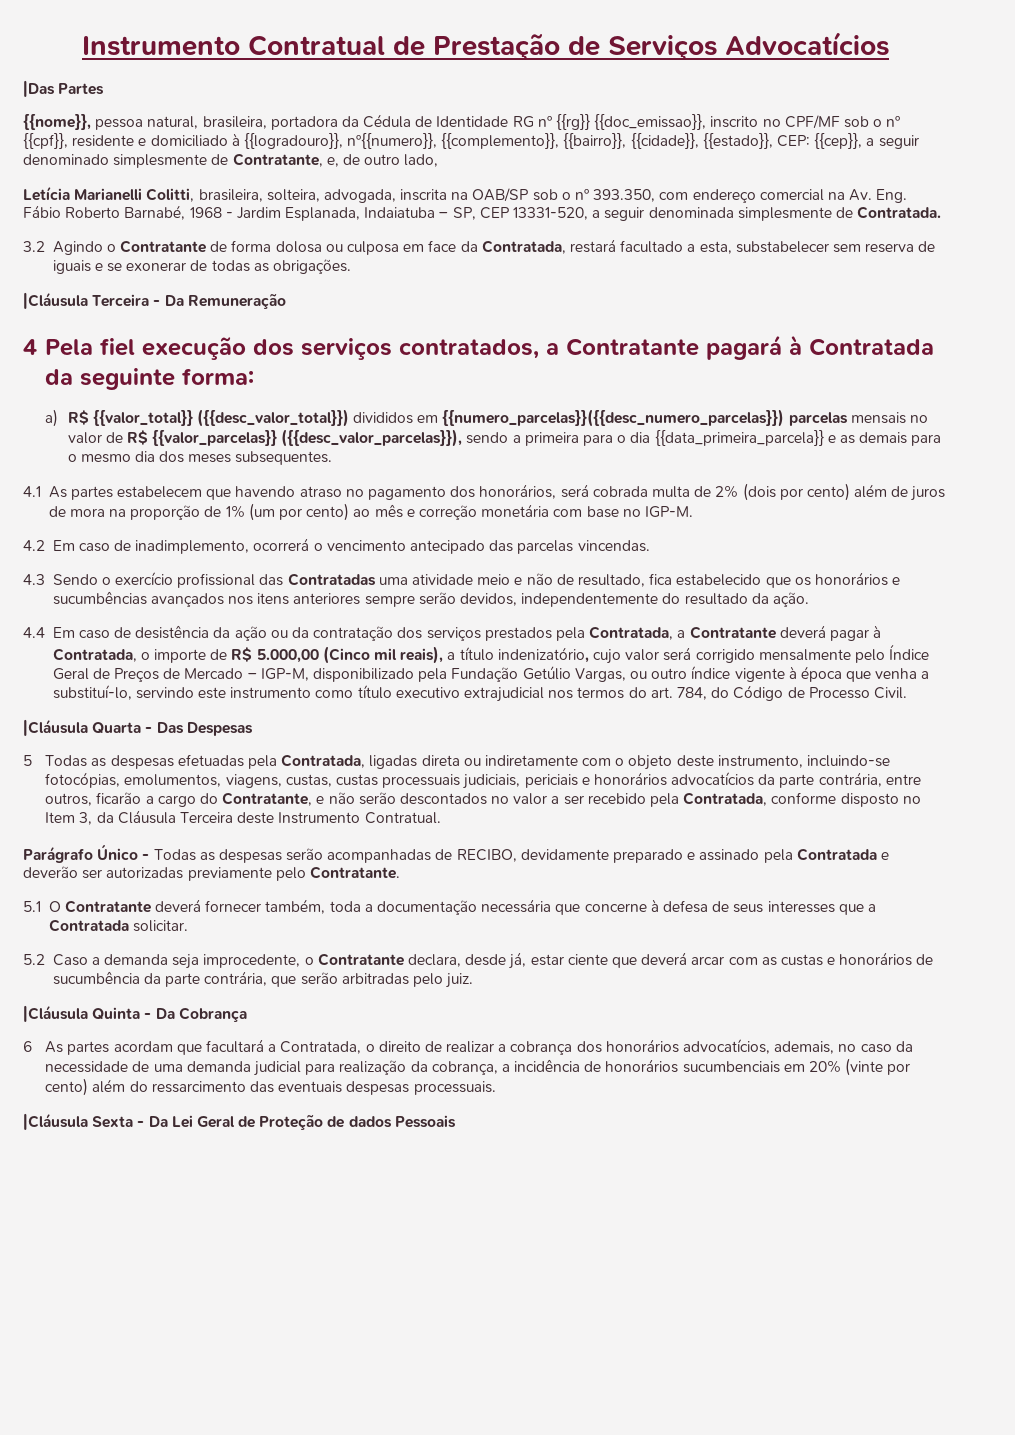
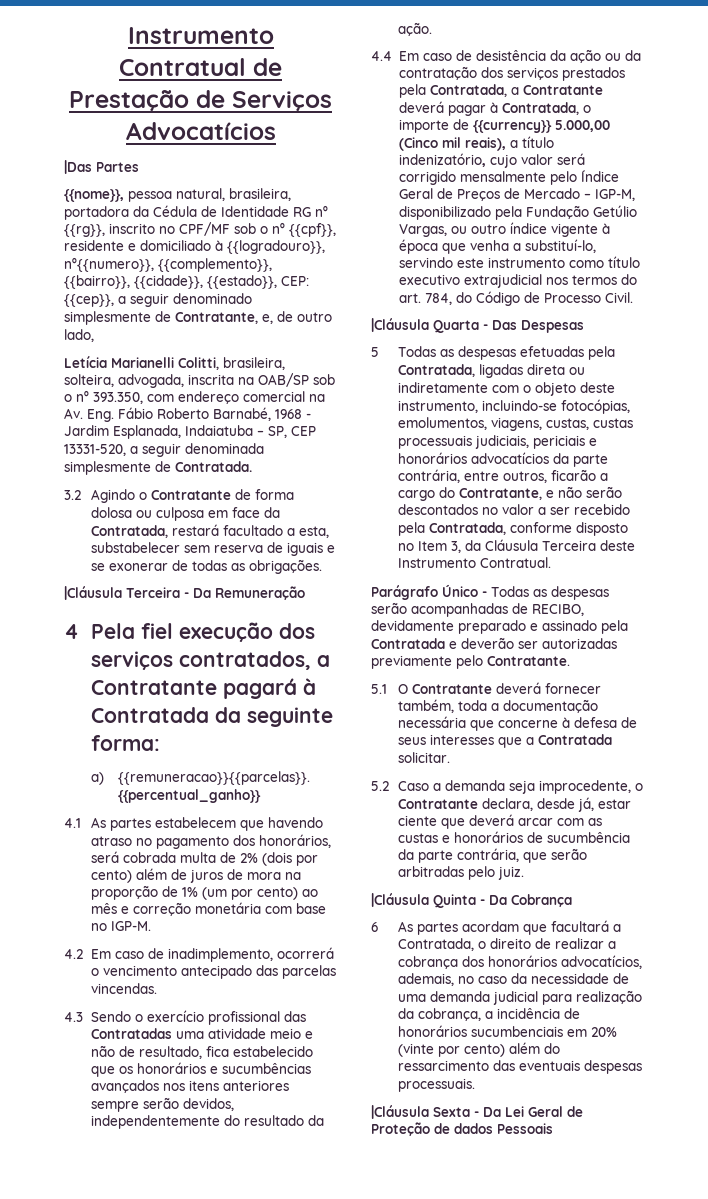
[556,114,707,130] {{rg}} {{doc_emissao}}, -> [64,224,105,237] {{rg}},
[67,409,928,427] [67,429,942,447] [67,451,333,465] R$ {{valor_total}} ({{desc_valor_total}}) divididos em {{numero_parcelas}}({{desc_numero_parcelas}}) parcelas mensais no valor de R$ {{valor_parcelas}} ({{desc_valor_parcelas}}), sendo a primeira para o dia {{data_primeira_parcela}} e as demais para o mesmo dia dos meses subsequentes. -> [117,771,310,785] [117,789,261,803] {{remuneracao}}{{parcelas}}. {{percentual_ganho}}
[231,647,253,662] R$ -> [472,120,552,133] {{currency}}

